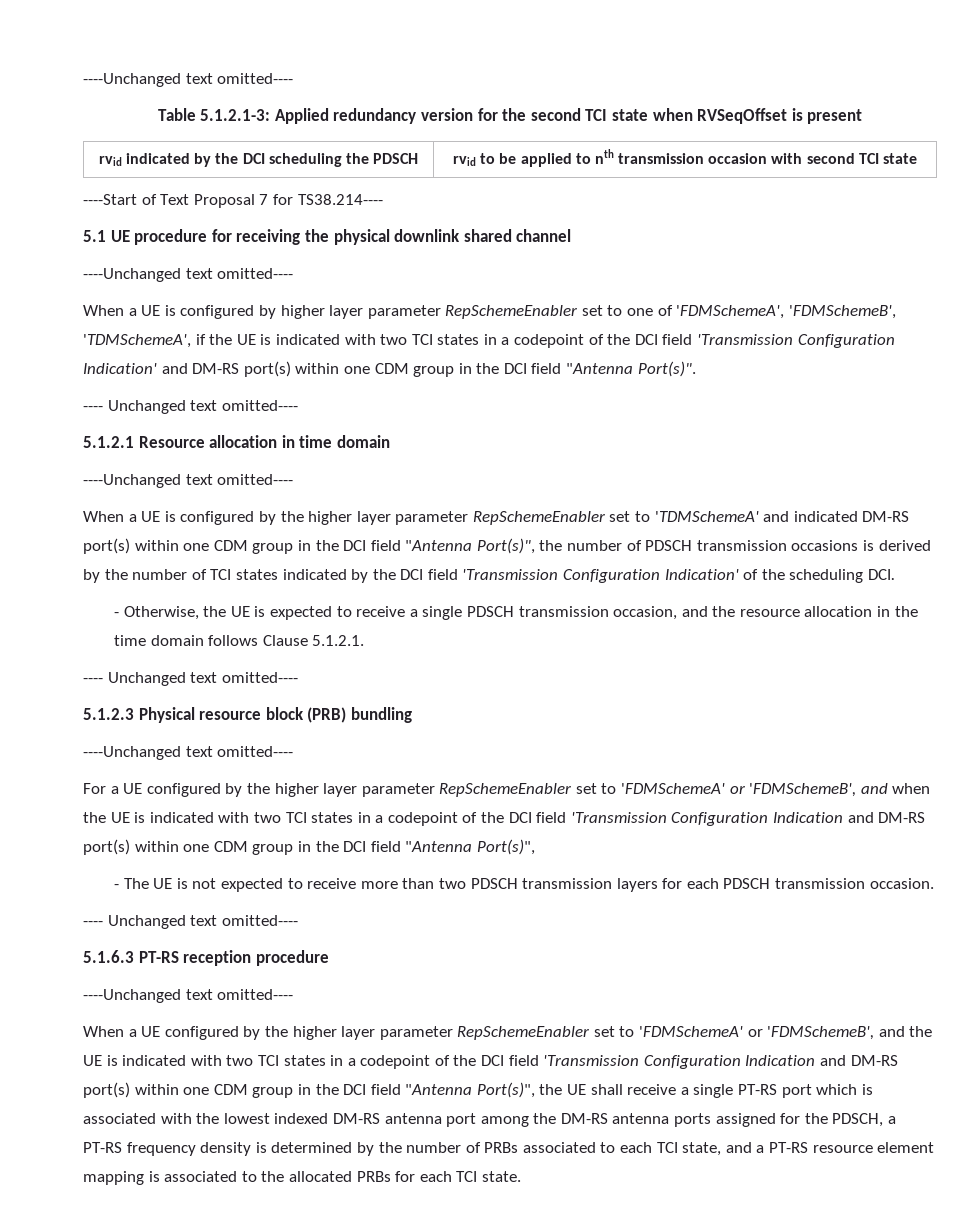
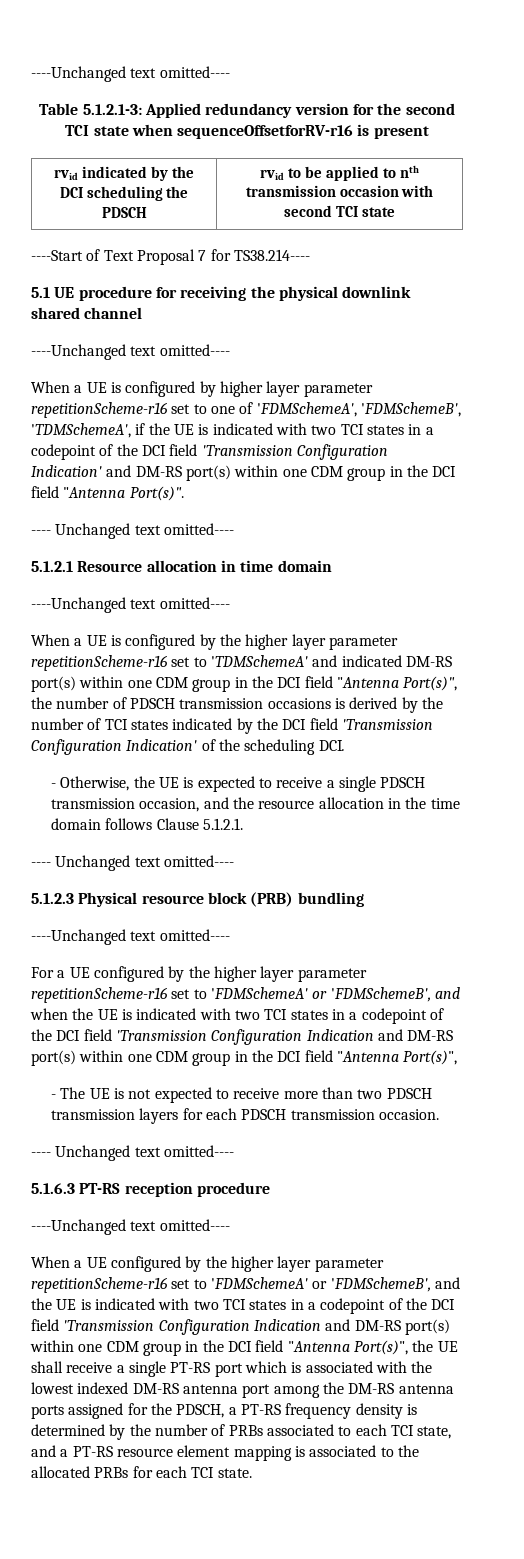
[697,108,788,124] RVSeqOffset -> [177,125,354,139] sequenceOffsetforRV-r16
[445,305,578,319] RepSchemeEnabler -> [31,402,168,418] repetitionScheme-r16
[472,511,605,525] RepSchemeEnabler -> [31,655,168,671] repetitionScheme-r16
[439,783,572,797] RepSchemeEnabler -> [31,987,168,1003] repetitionScheme-r16
[457,1026,590,1040] RepSchemeEnabler -> [31,1277,168,1293] repetitionScheme-r16

